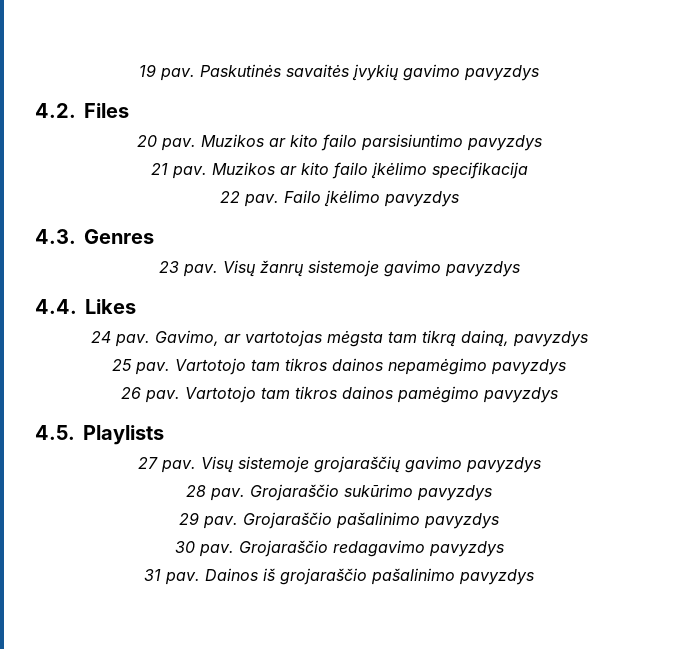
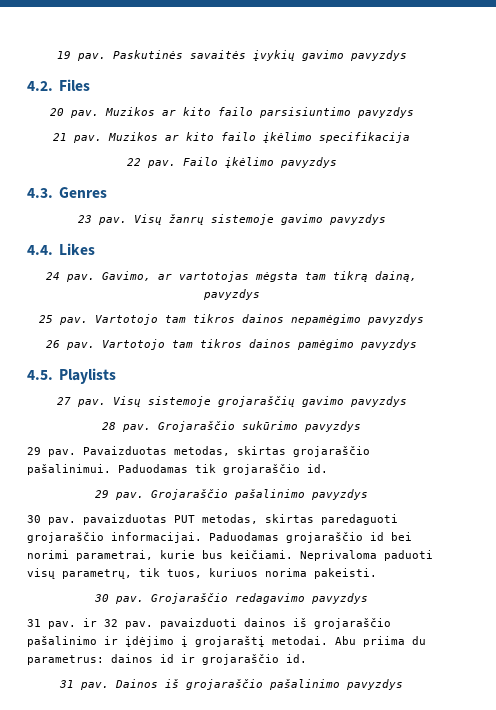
(492, 493) none -> [27,446,370,457] [27,464,328,475] // 29 pav. Pavaizduotas metodas, skirtas grojaraščio pašalinimui. Paduodamas tik grojaraščio id.
(499, 521) none -> [27,514,398,525] [27,532,412,543] [27,550,433,561] [27,568,377,579] // 30 pav. pavaizduotas PUT metodas, skirtas paredaguoti grojaraščio informacijai. Paduodamas grojaraščio id bei norimi parametrai, kurie bus keičiami. Neprivaloma paduoti visų parametrų, tik tuos, kuriuos norima pakeisti.
(504, 549) none -> [27,618,391,629] [27,636,426,647] [27,654,307,665] // 31 pav. ir 32 pav. pavaizduoti dainos iš grojaraščio pašalinimo ir įdėjimo į grojaraštį metodai. Abu priima du parametrus: dainos id ir grojaraščio id.

